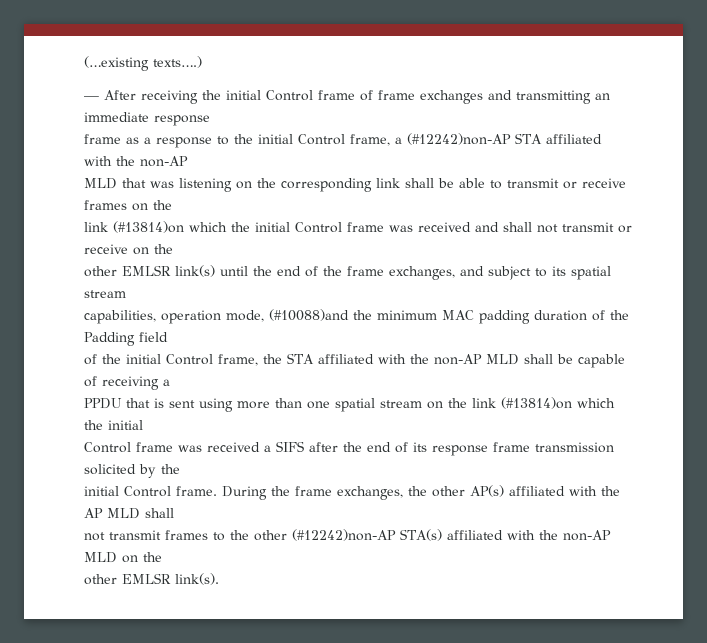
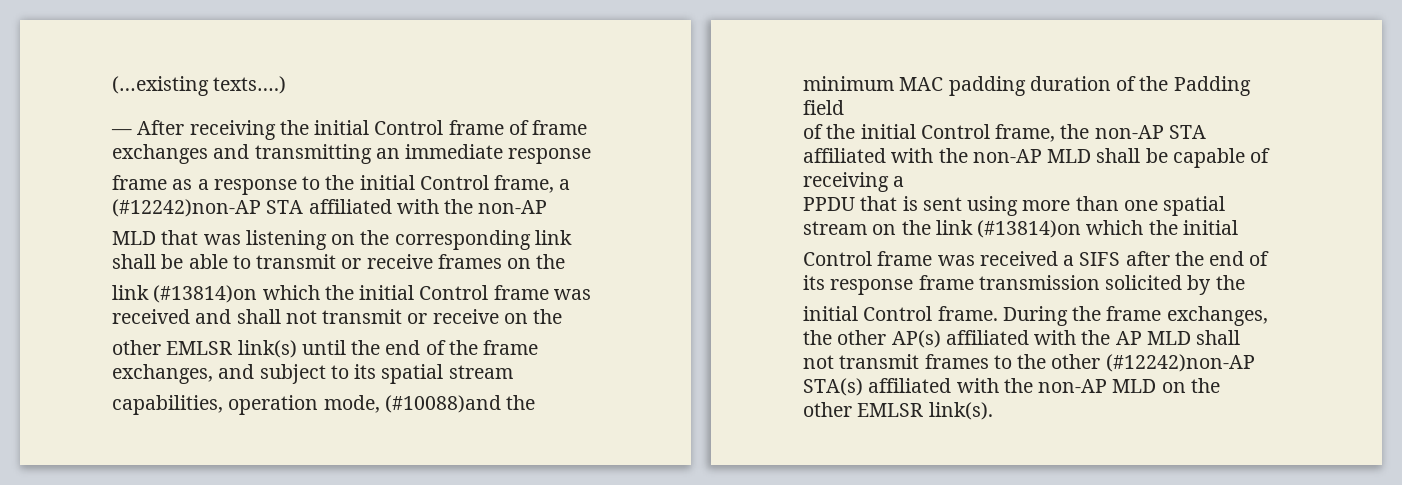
(282, 359) none -> [1094,125,1164,139] non-AP

